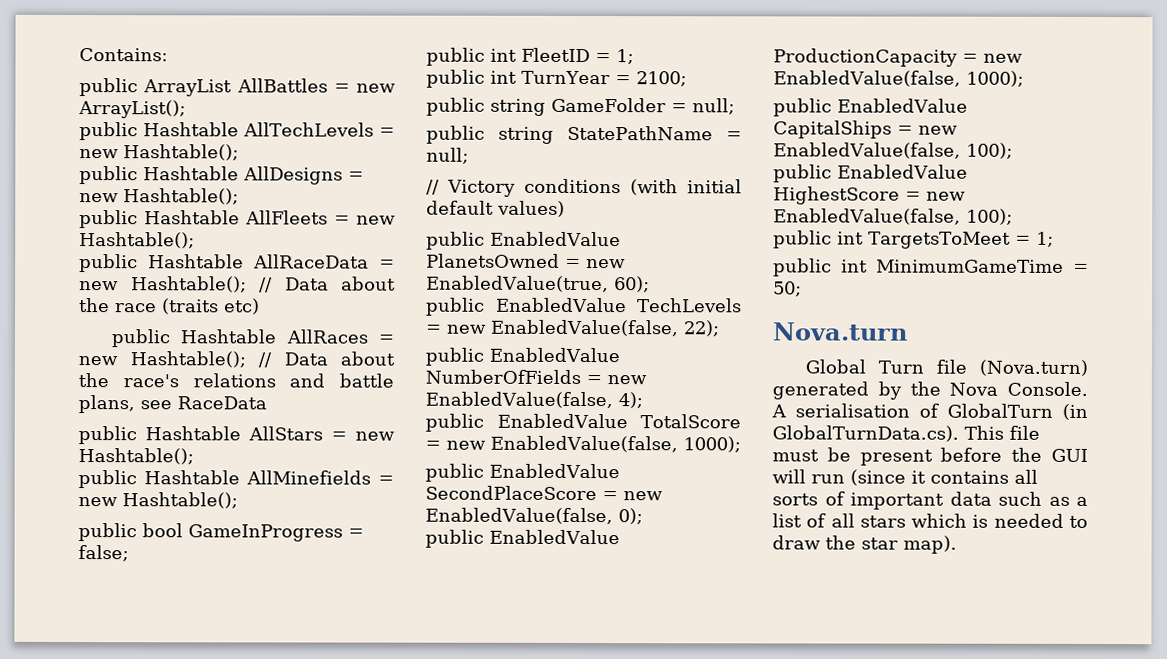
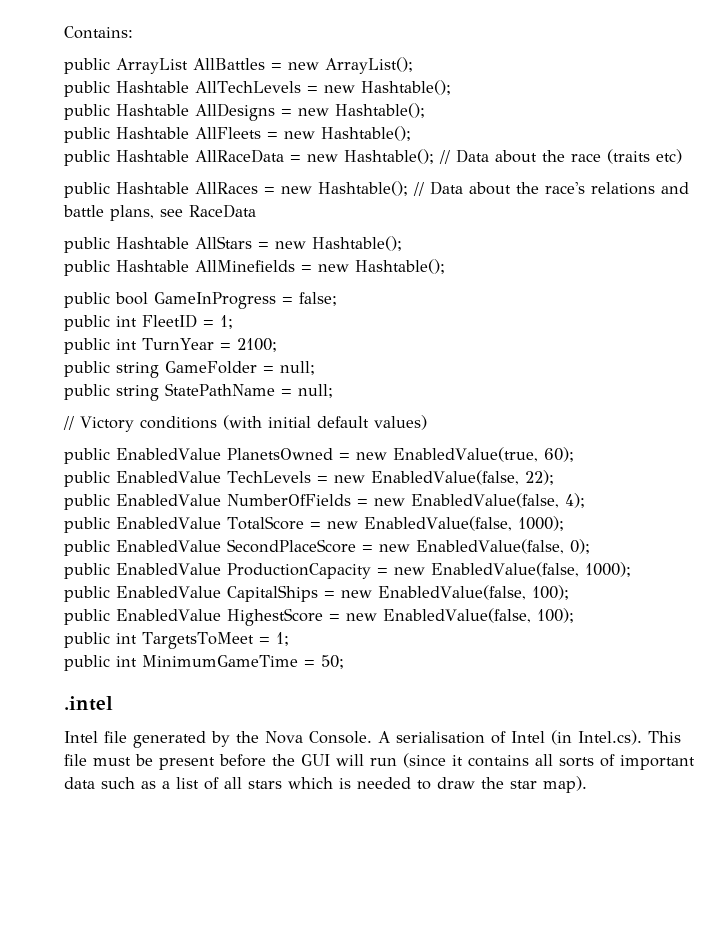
[772,322,908,341] [804,359,1088,376] Nova.turn // Global Turn file (Nova.turn) -> [64,696,113,711] [64,731,127,743] .intel // Intel file
[947,403,1088,420] [772,425,959,442] GlobalTurn (in GlobalTurnData.cs). -> [511,730,642,745] Intel (in Intel.cs).

